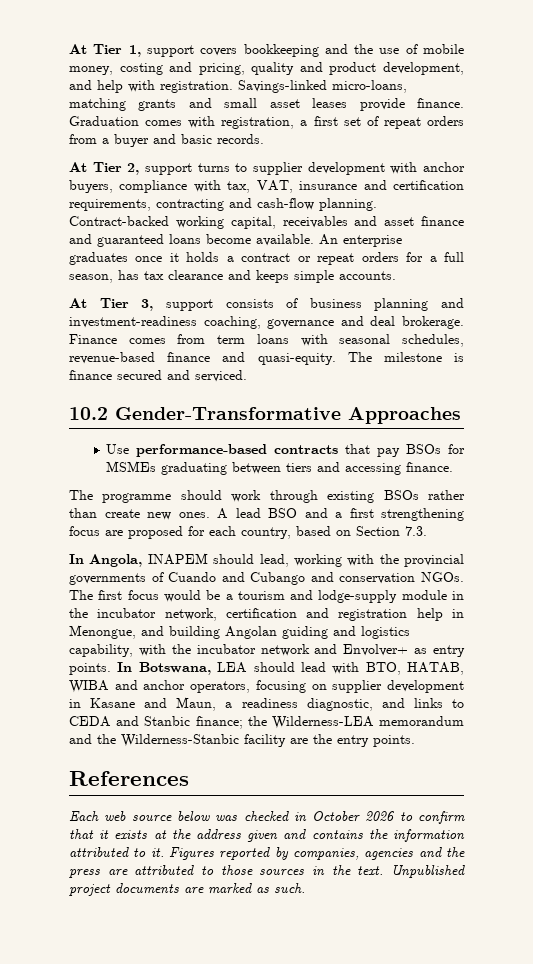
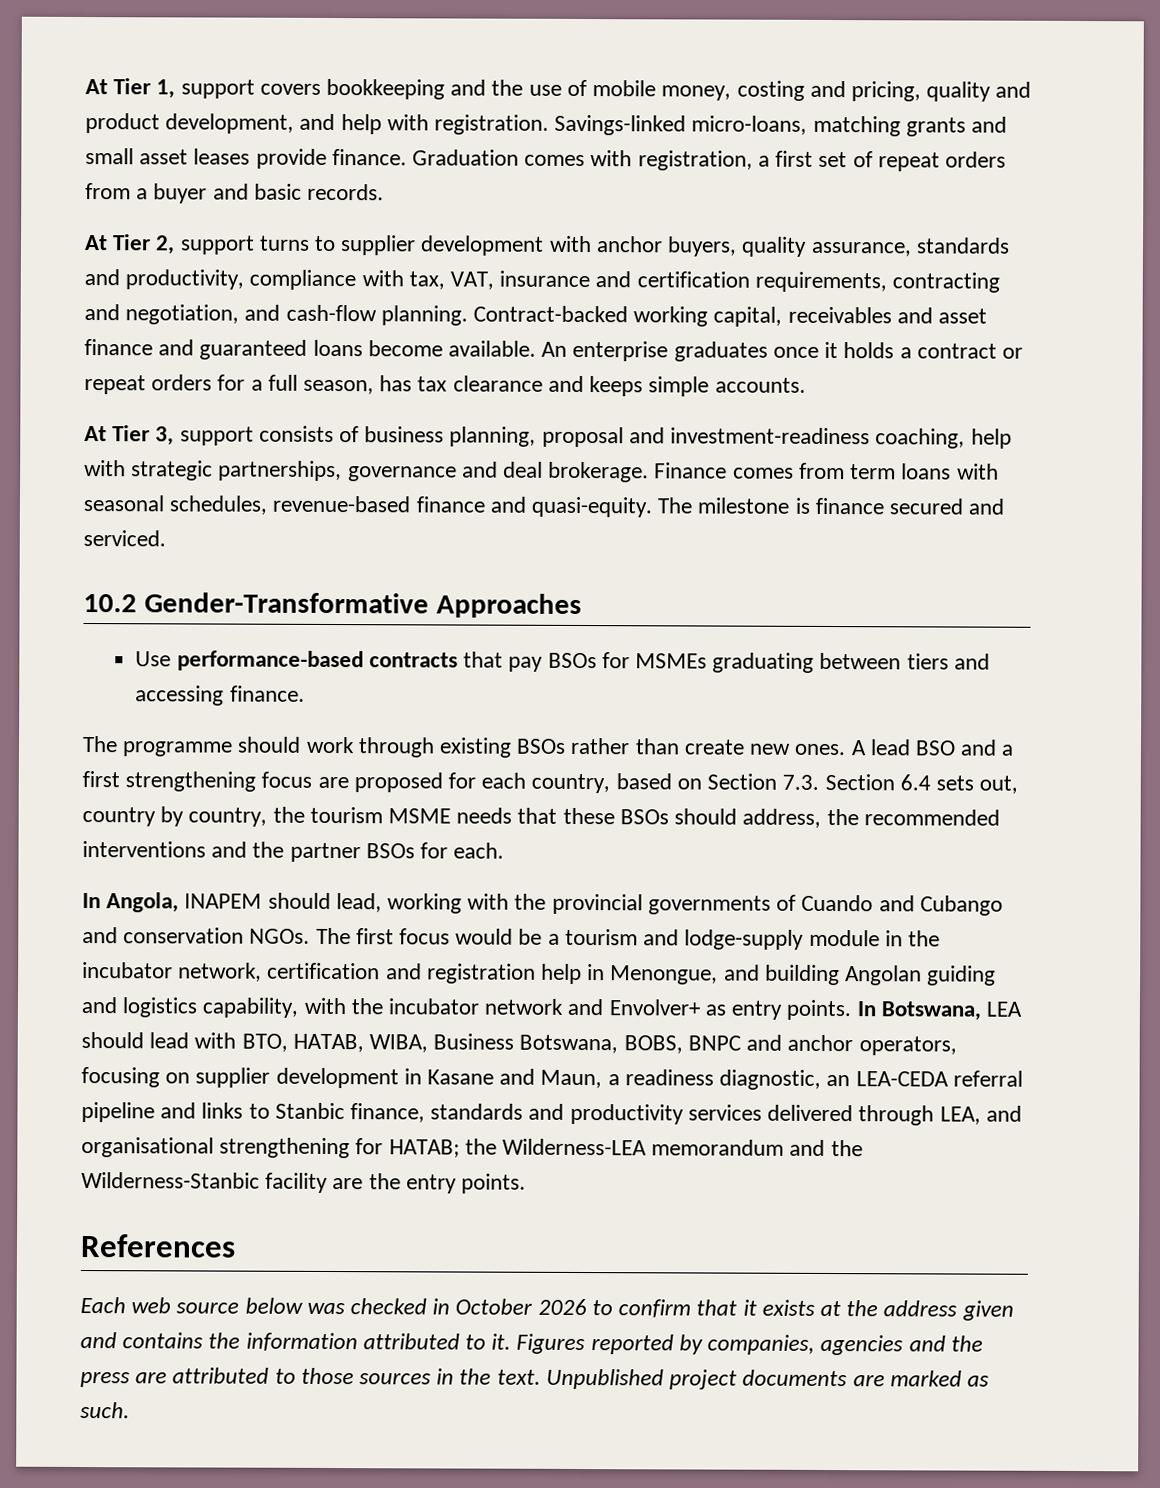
(113, 186) none -> [741,236,1010,257] [84,269,245,290] quality assurance, standards and productivity,
(252, 203) none -> [125,304,281,325] negotiation, and
[374,298,429,311] planning -> [449,426,624,448] planning, proposal
(261, 322) none -> [970,428,1012,449] [84,460,343,482] help with strategic partnerships,
(427, 531) none -> [824,773,1019,794] [82,806,1000,828] [82,841,505,863] Section 6.4 sets out, country by country, the tourism MSME needs that these BSOs should address, the recommended interventions and the partner BSOs for each.
[69,680,109,693] WIBA -> [369,1033,741,1054] WIBA, Business Botswana, BOBS, BNPC
[381,698,464,708] [69,716,243,729] and links to CEDA and Stanbic finance; -> [826,1070,1023,1087] [81,1102,1022,1126] [81,1137,460,1159] an LEA-CEDA referral pipeline and links to Stanbic finance, standards and productivity services delivered through LEA, and organisational strengthening for HATAB;

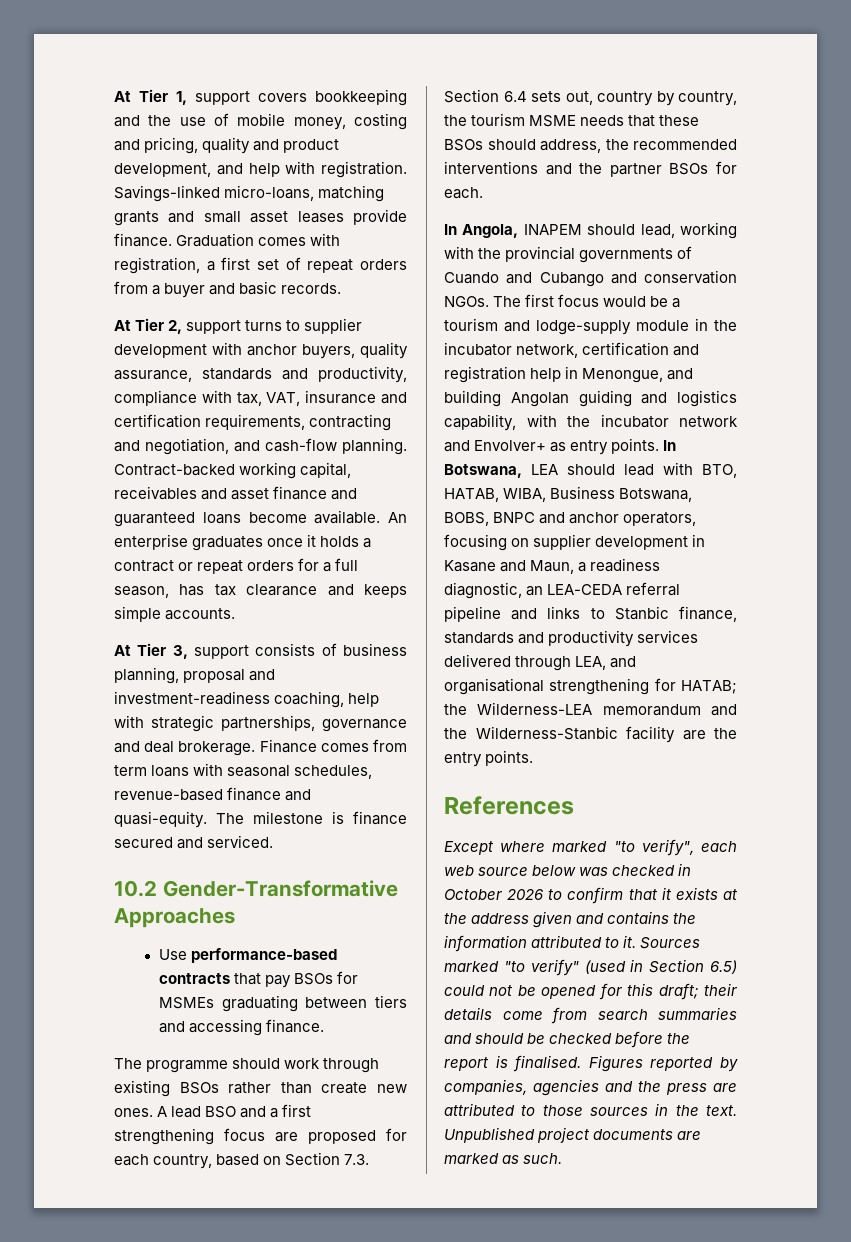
[80,1297,126,1314] Each -> [444,839,737,856] Except where marked "to verify", each
(512, 1341) none -> [640,937,701,949] [444,959,737,976] [444,983,737,1000] [444,1007,737,1024] [444,1031,691,1048] [444,1055,582,1072] Sources marked "to verify" (used in Section 6.5) could not be opened for this draft; their details come from search summaries and should be checked before the report is finalised.

